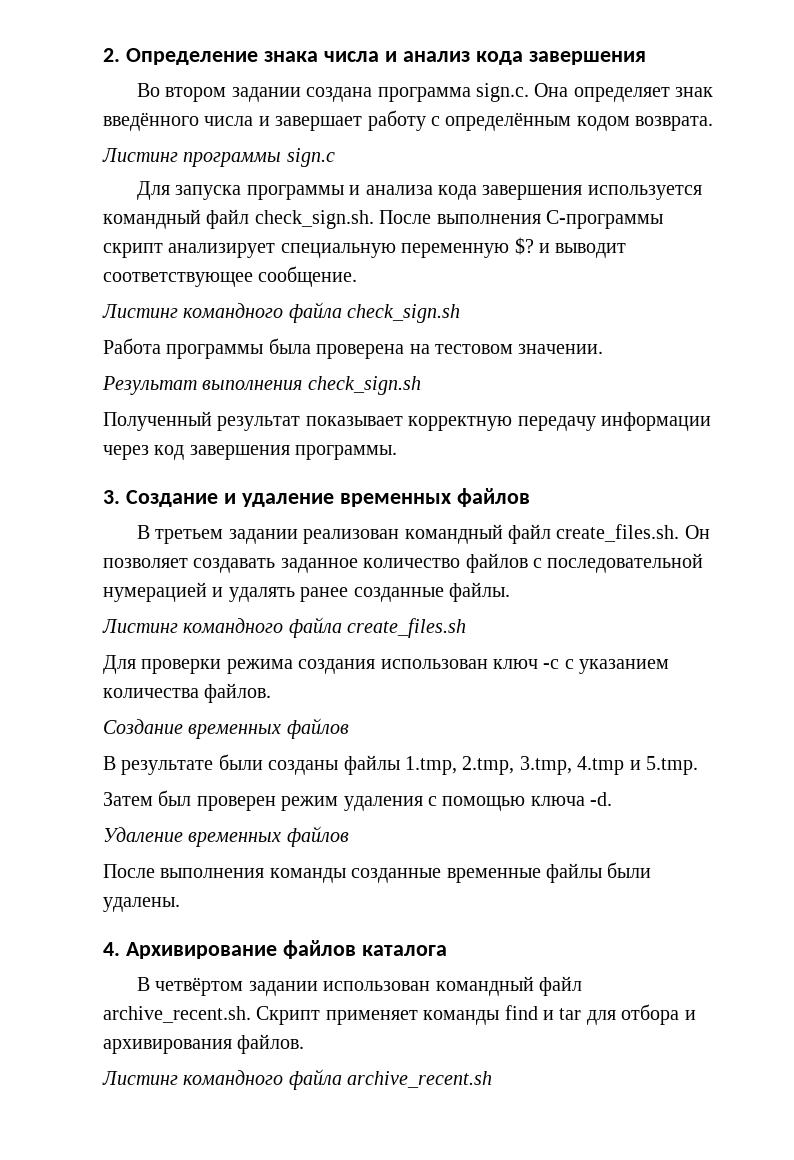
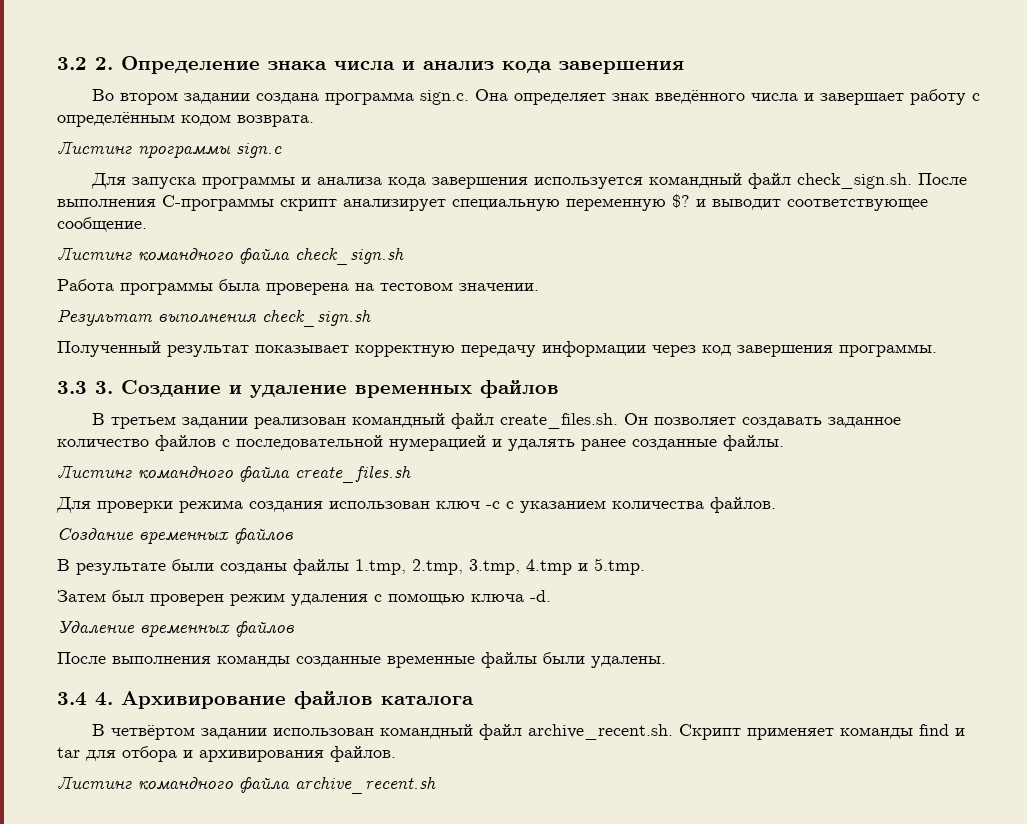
(103, 55) none -> [57,57,87,70] 3.2
(398, 452) none -> [57,381,87,394] 3.3
(180, 904) none -> [57,692,87,706] 3.4

